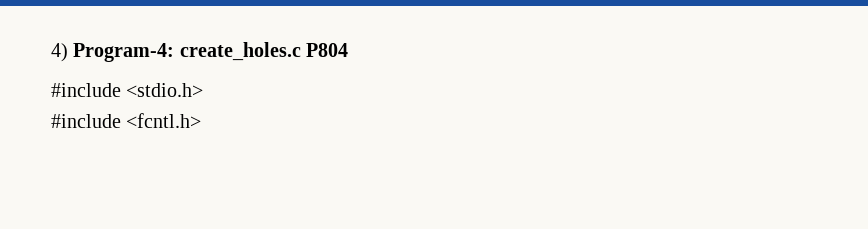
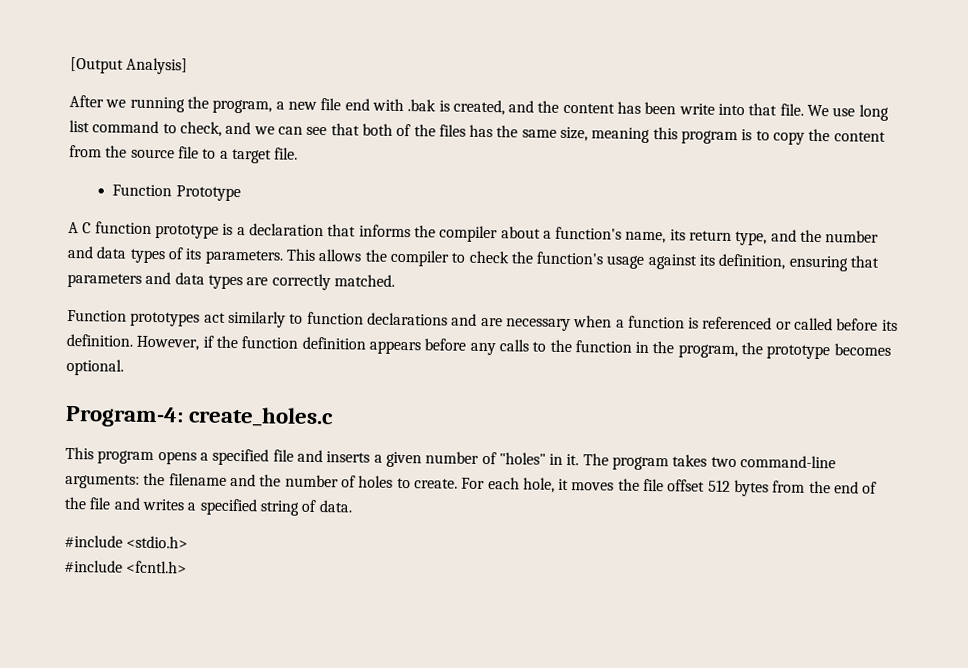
[51,42,349,62] 4) Program-4: create_holes.c P804 -> [70,56,189,75] [69,94,889,121] [69,119,886,145] [69,144,299,164] [112,184,241,202] [68,221,880,246] [67,245,880,272] [67,271,395,291] [67,309,898,332] [66,333,891,360] [66,358,124,376] [65,405,335,428] [65,446,837,471] [65,472,878,497] [64,496,352,516] [Output Analysis] // After we running the program, a new file end with .bak is created, and the content has been write into that file. We use long list command to check, and we can see that both of the files has the same size, meaning this program is to copy the content from the source file to a target file. // Function Prototype // A C function prototype is a declaration that informs the compiler about a function's name, its return type, and the number and data types of its parameters. This allows the compiler to check the function's usage against its definition, ensuring that parameters and data types are correctly matched. // Function prototypes act similarly to function declarations and are necessary when a function is referenced or called before its definition. However, if the function definition appears before any calls to the function in the program, the prototype becomes optional. // Program-4: create_holes.c // This program opens a specified file and inserts a given number of "holes" in it. The program takes two command-line arguments: the filename and the number of holes to create. For each hole, it moves the file offset 512 bytes from the end of the file and writes a specified string of data.

